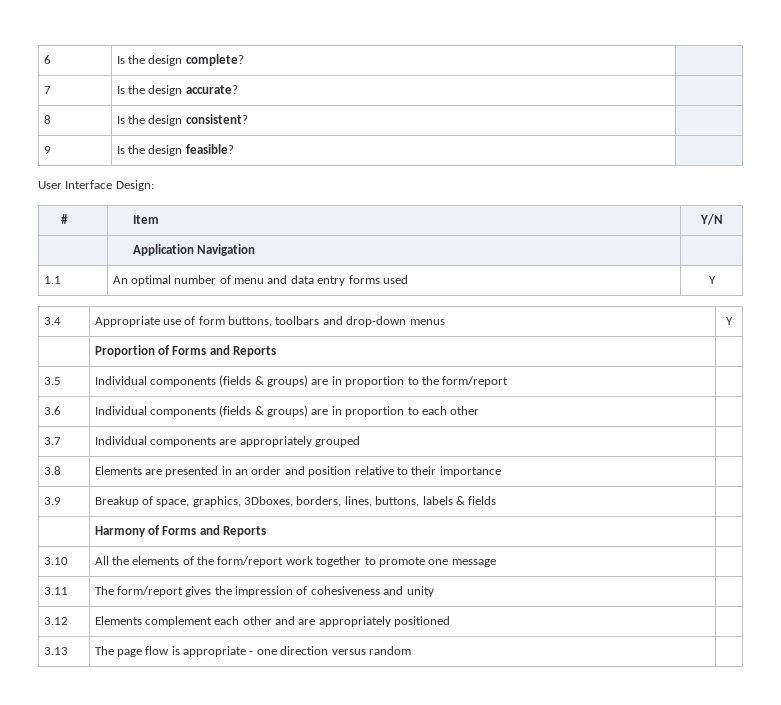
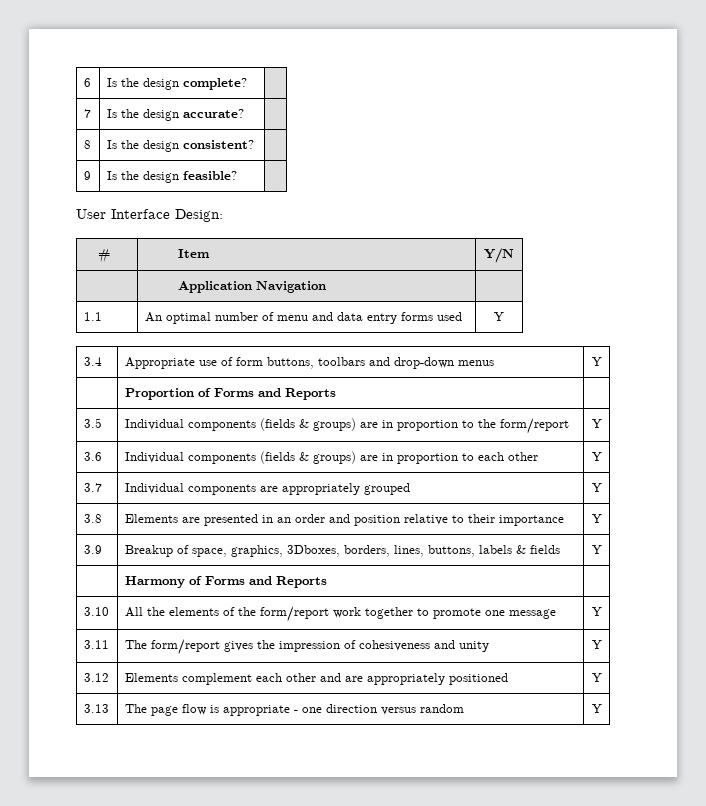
(509, 381) none -> [591,419,602,428] Y
(480, 410) none -> [591,452,602,461] Y
(361, 441) none -> [591,483,602,492] Y
(501, 471) none -> [591,514,602,523] Y
(497, 500) none -> [591,545,602,554] Y
(496, 563) none -> [591,607,602,616] Y
(434, 591) none -> [591,640,602,649] Y
(451, 621) none -> [591,673,602,682] Y
(411, 650) none -> [591,704,602,713] Y

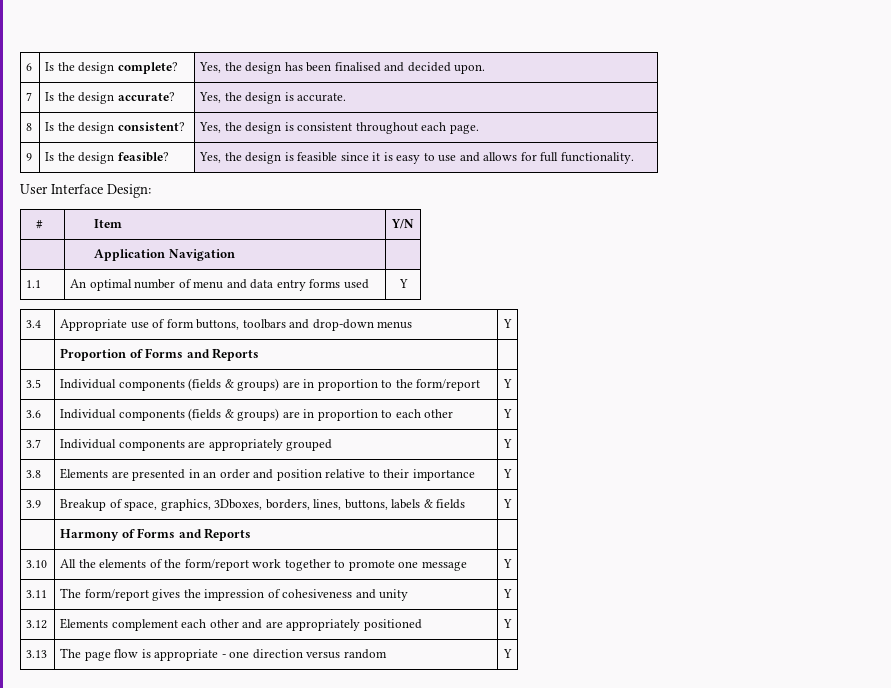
(247, 84) none -> [199,62,486,74] Yes, the design has been finalised and decided upon.
(244, 113) none -> [199,92,347,104] Yes, the design is accurate.
(254, 144) none -> [199,122,479,134] Yes, the design is consistent throughout each page.
(237, 175) none -> [199,152,634,164] Yes, the design is feasible since it is easy to use and allows for full functionality.

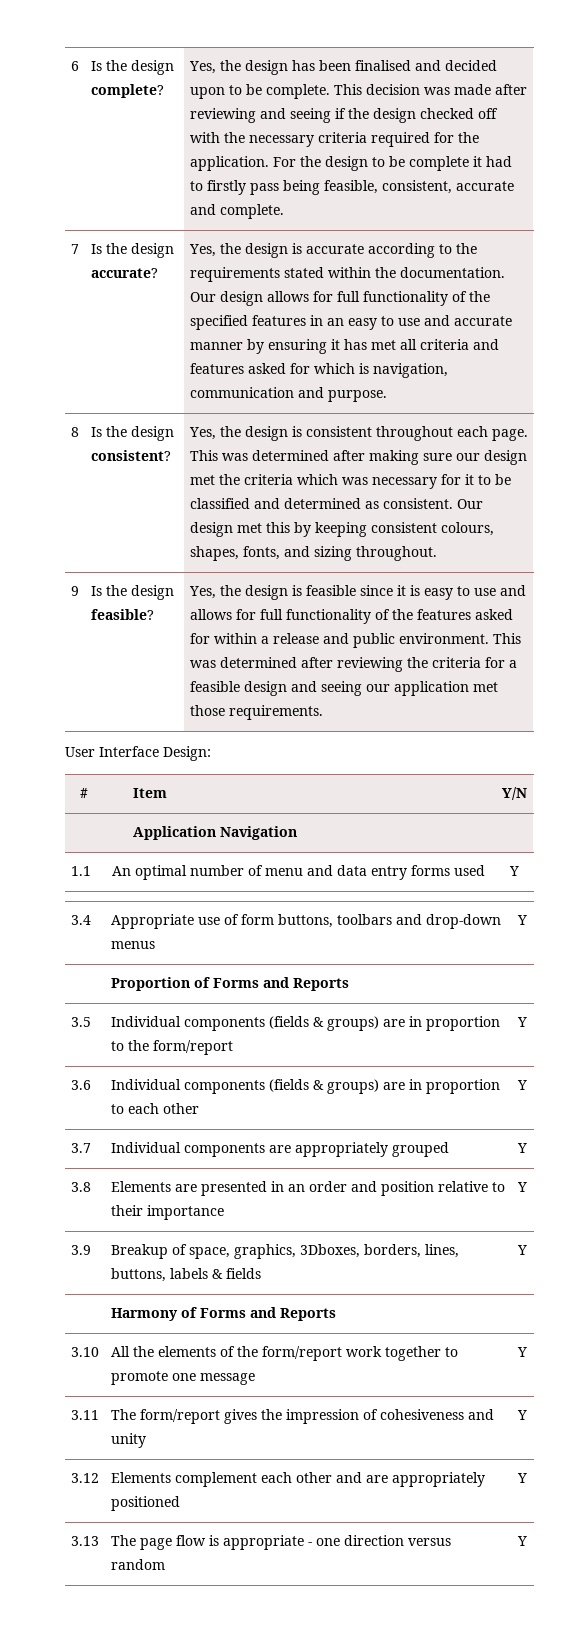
[454,64,486,74] upon. -> [189,84,527,99] [189,108,498,123] [189,132,479,147] [189,156,512,171] [189,180,514,195] [189,204,284,219] upon to be complete. This decision was made after reviewing and seeing if the design checked off with the necessary criteria required for the application. For the design to be complete it had to firstly pass being feasible, consistent, accurate and complete.
[297,93,347,102] accurate. -> [305,243,477,258] [189,267,505,282] [189,291,490,306] [189,315,512,330] [189,339,499,354] [189,363,448,378] [189,387,387,402] accurate according to the requirements stated within the documentation. Our design allows for full functionality of the specified features in an easy to use and accurate manner by ensuring it has met all criteria and features asked for which is navigation, communication and purpose.
(479, 129) none -> [189,450,527,465] [189,474,511,489] [189,498,483,509] [189,522,494,537] [189,546,437,561] This was determined after making sure our design met the criteria which was necessary for it to be classified and determined as consistent. Our design met this by keeping consistent colours, shapes, fonts, and sizing throughout.
[560,152,634,164] functionality. -> [285,609,513,624] [189,633,521,648] [189,657,517,672] [189,681,498,696] [189,705,323,720] functionality of the features asked for within a release and public environment. This was determined after reviewing the criteria for a feasible design and seeing our application met those requirements.

